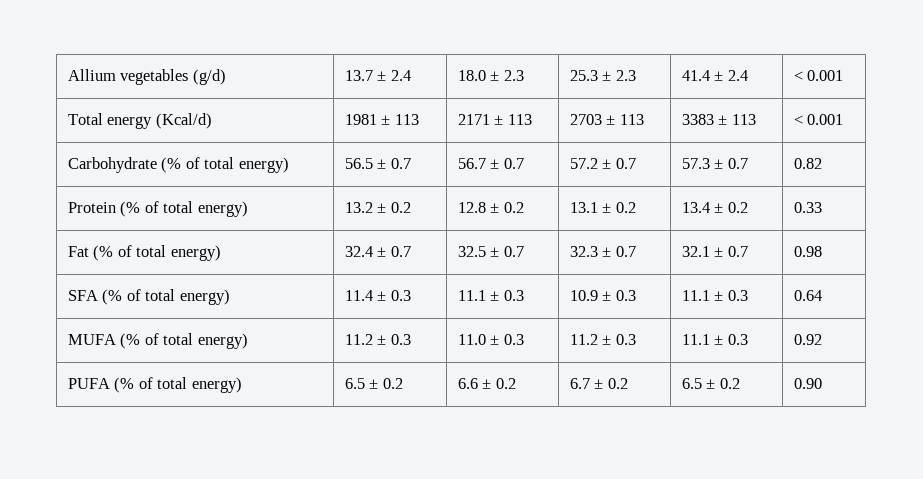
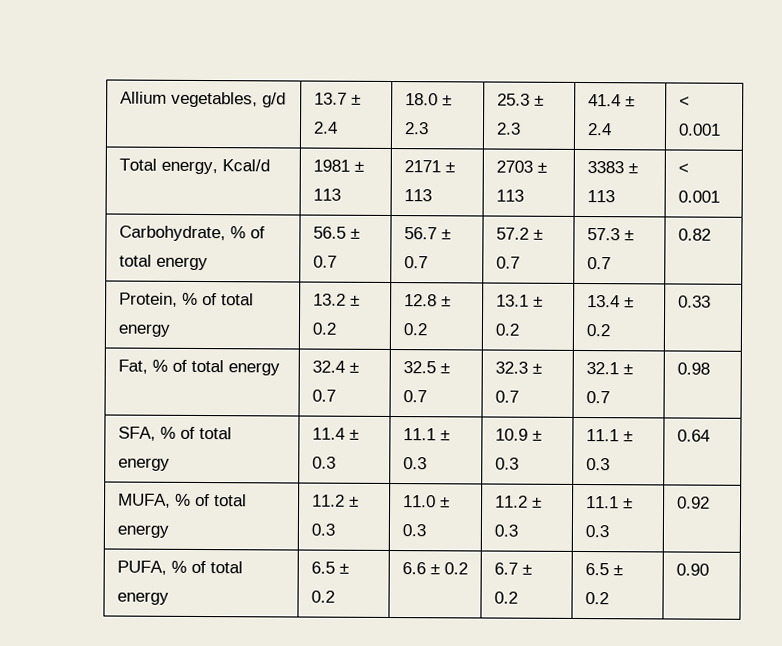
[120,69,226,85] vegetables (g/d) -> [170,91,286,108] vegetables, g/d
[107,113,212,129] energy (Kcal/d) -> [160,159,270,175] energy, Kcal/d
[67,157,289,173] Carbohydrate (% of total energy) -> [118,225,265,242] [118,254,208,271] Carbohydrate, % of total energy
[67,201,248,217] Protein (% of total energy) -> [118,292,254,307] [117,323,170,337] Protein, % of total energy
[67,245,221,261] Fat (% of total energy) -> [117,359,280,376] Fat, % of total energy
[67,289,230,305] SFA (% of total energy) -> [117,426,232,441] [117,457,170,471] SFA, % of total energy
[67,333,248,349] MUFA (% of total energy) -> [117,493,247,508] [116,524,169,538] MUFA, % of total energy
[67,377,242,393] PUFA (% of total energy) -> [116,560,243,575] [116,591,169,605] PUFA, % of total energy

